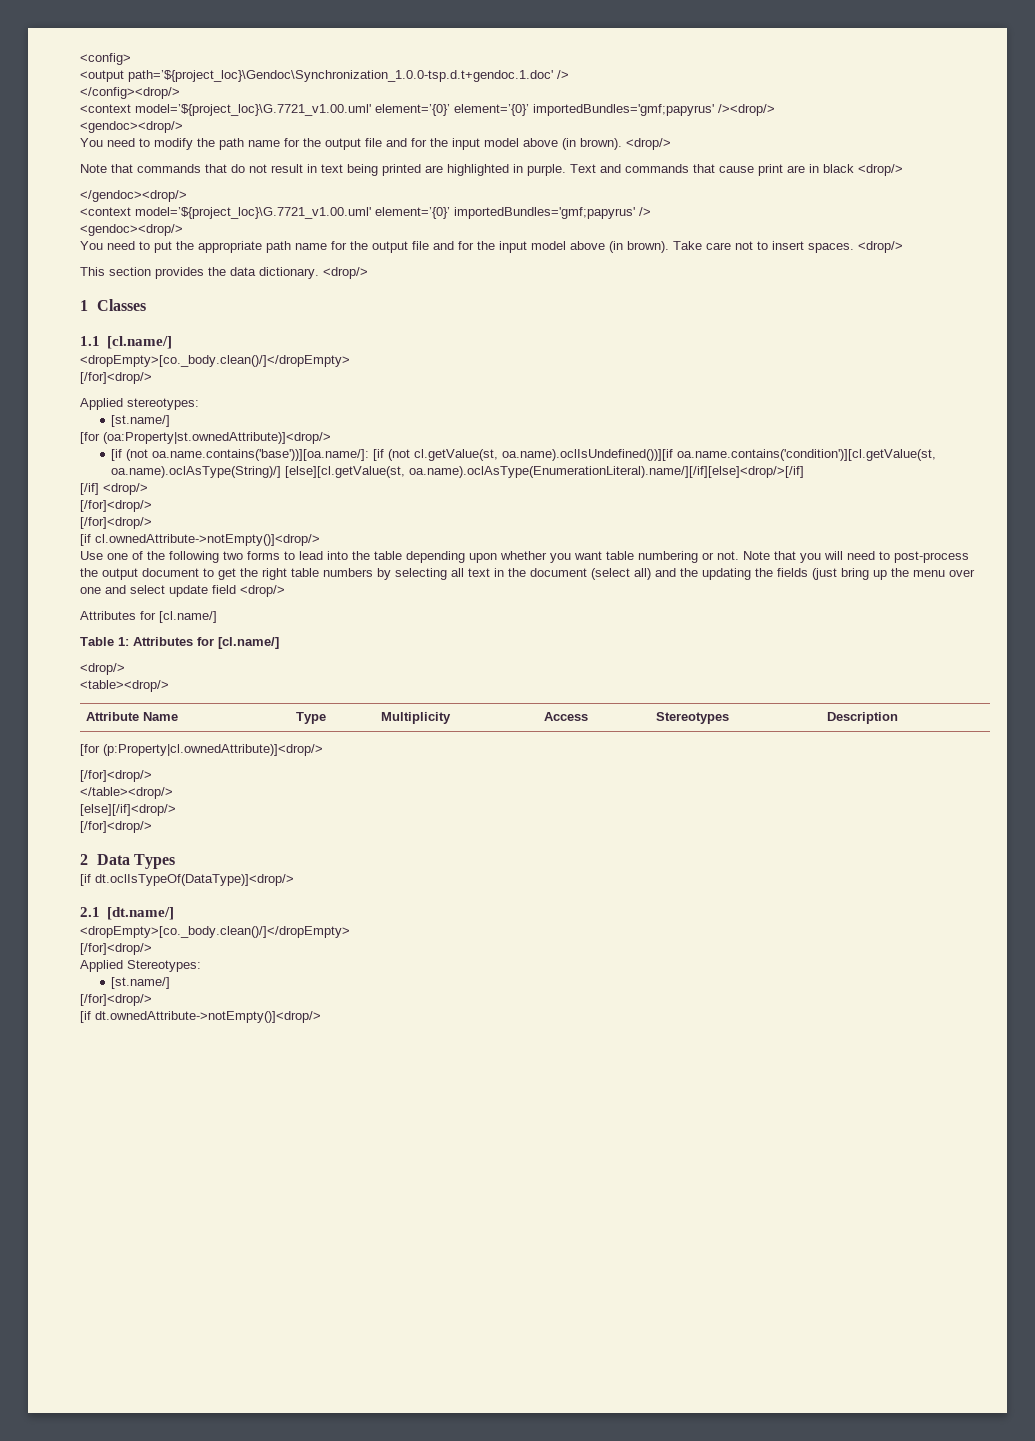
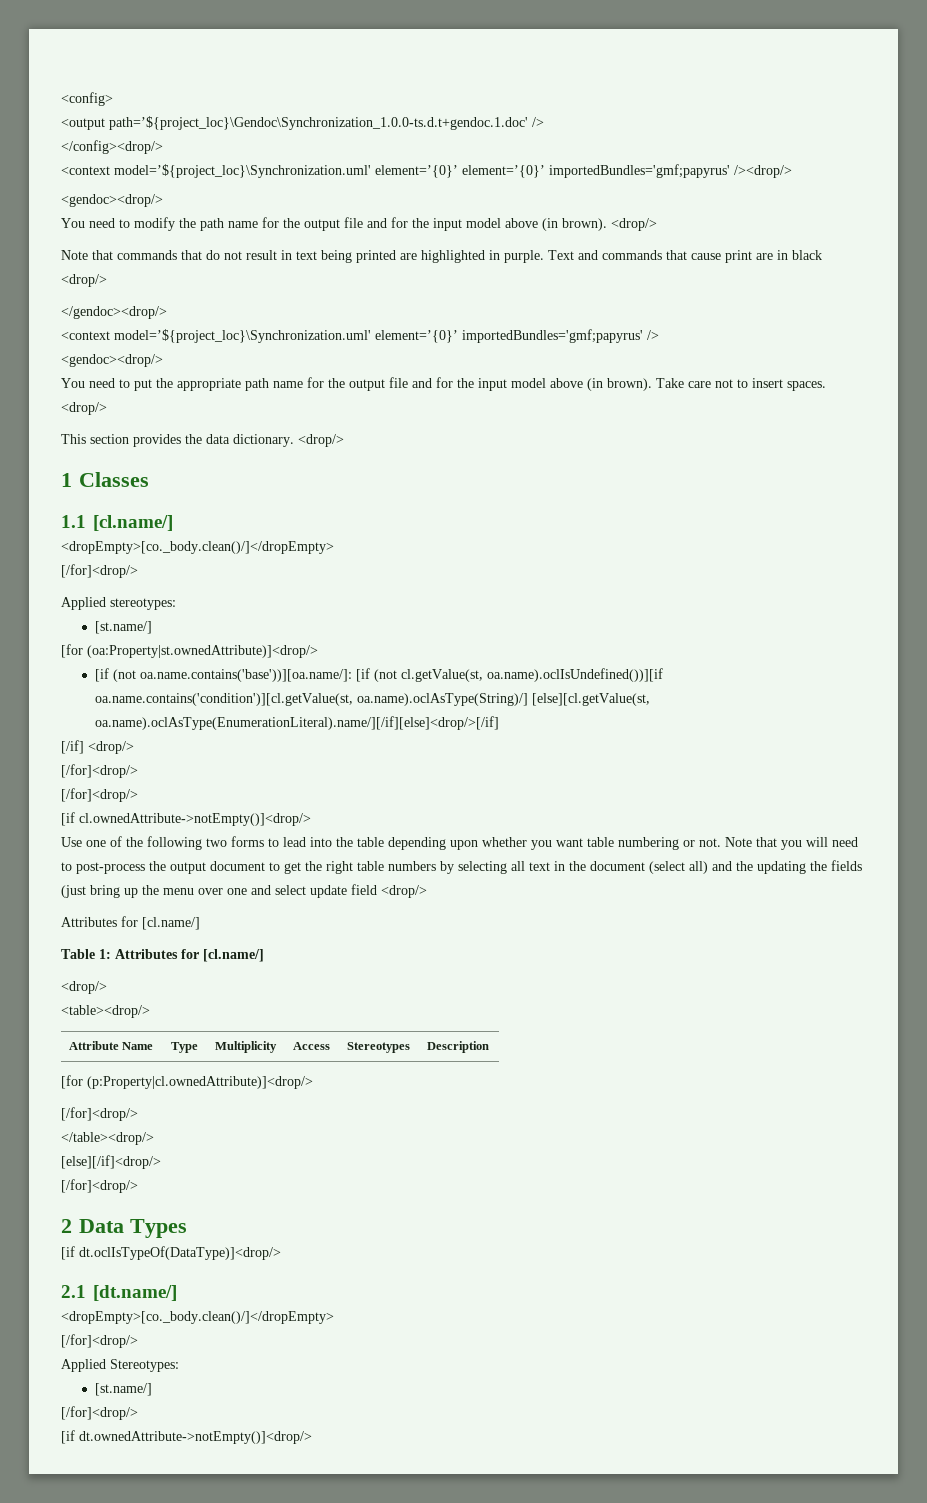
[128,70,553,82] path=’${project_loc}\Gendoc\Synchronization_1.0.0-tsp.d.t+gendoc.1.doc' -> [109,116,528,130] path=’${project_loc}\Gendoc\Synchronization_1.0.0-ts.d.t+gendoc.1.doc'
[135,104,371,116] model=’${project_loc}\G.7721_v1.00.uml' -> [114,164,371,178] model=’${project_loc}\Synchronization.uml'
[135,207,371,219] model=’${project_loc}\G.7721_v1.00.uml' -> [114,329,371,343] model=’${project_loc}\Synchronization.uml'

